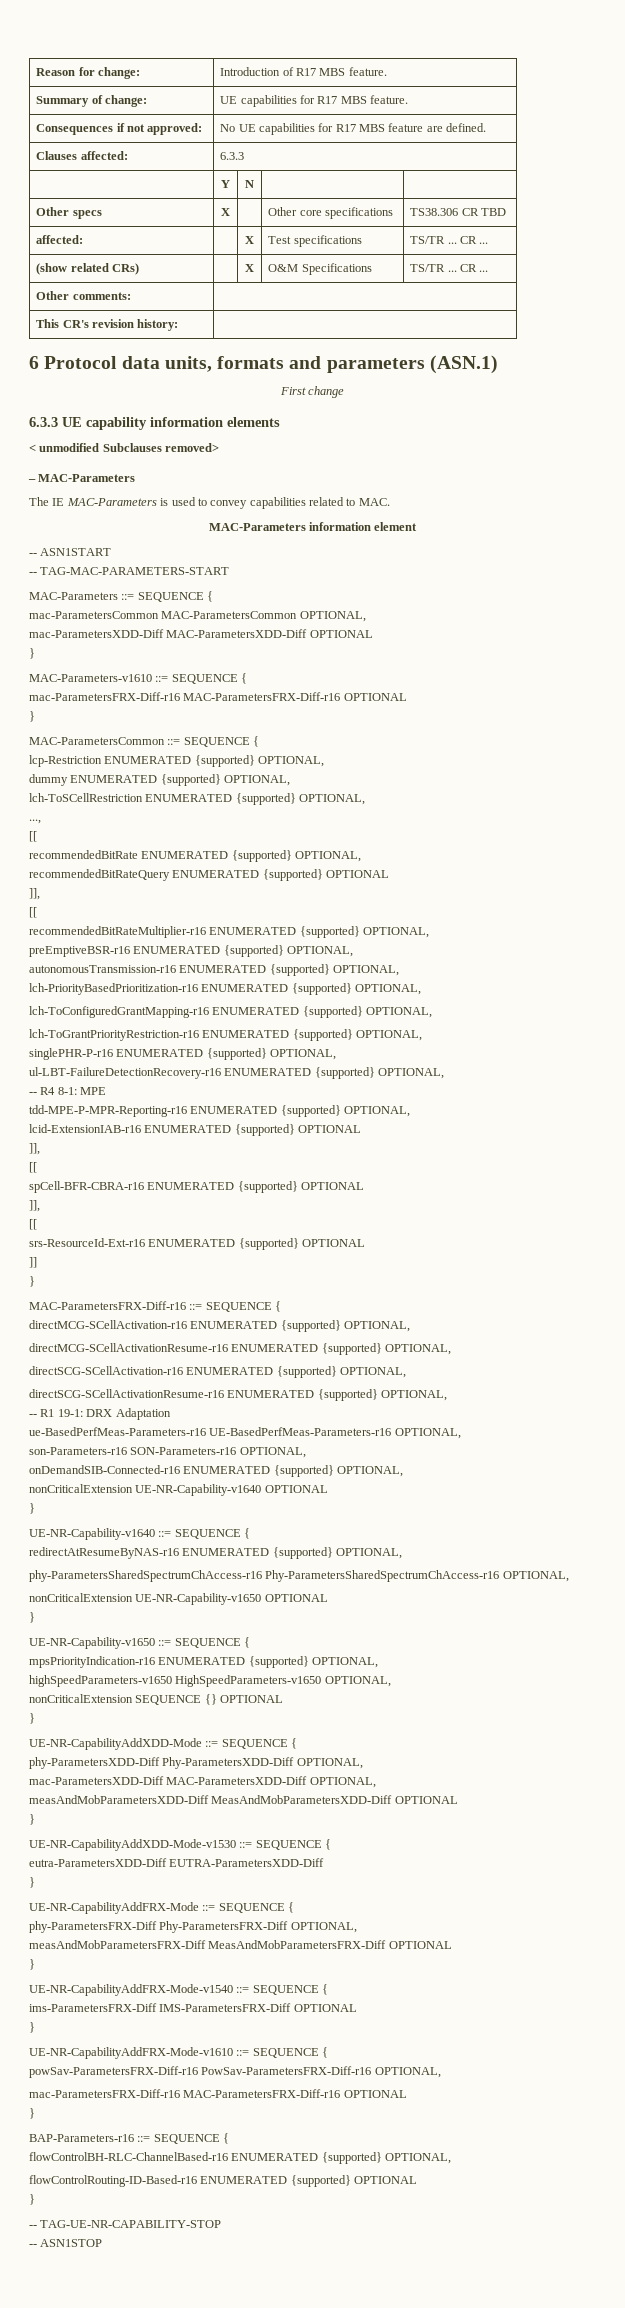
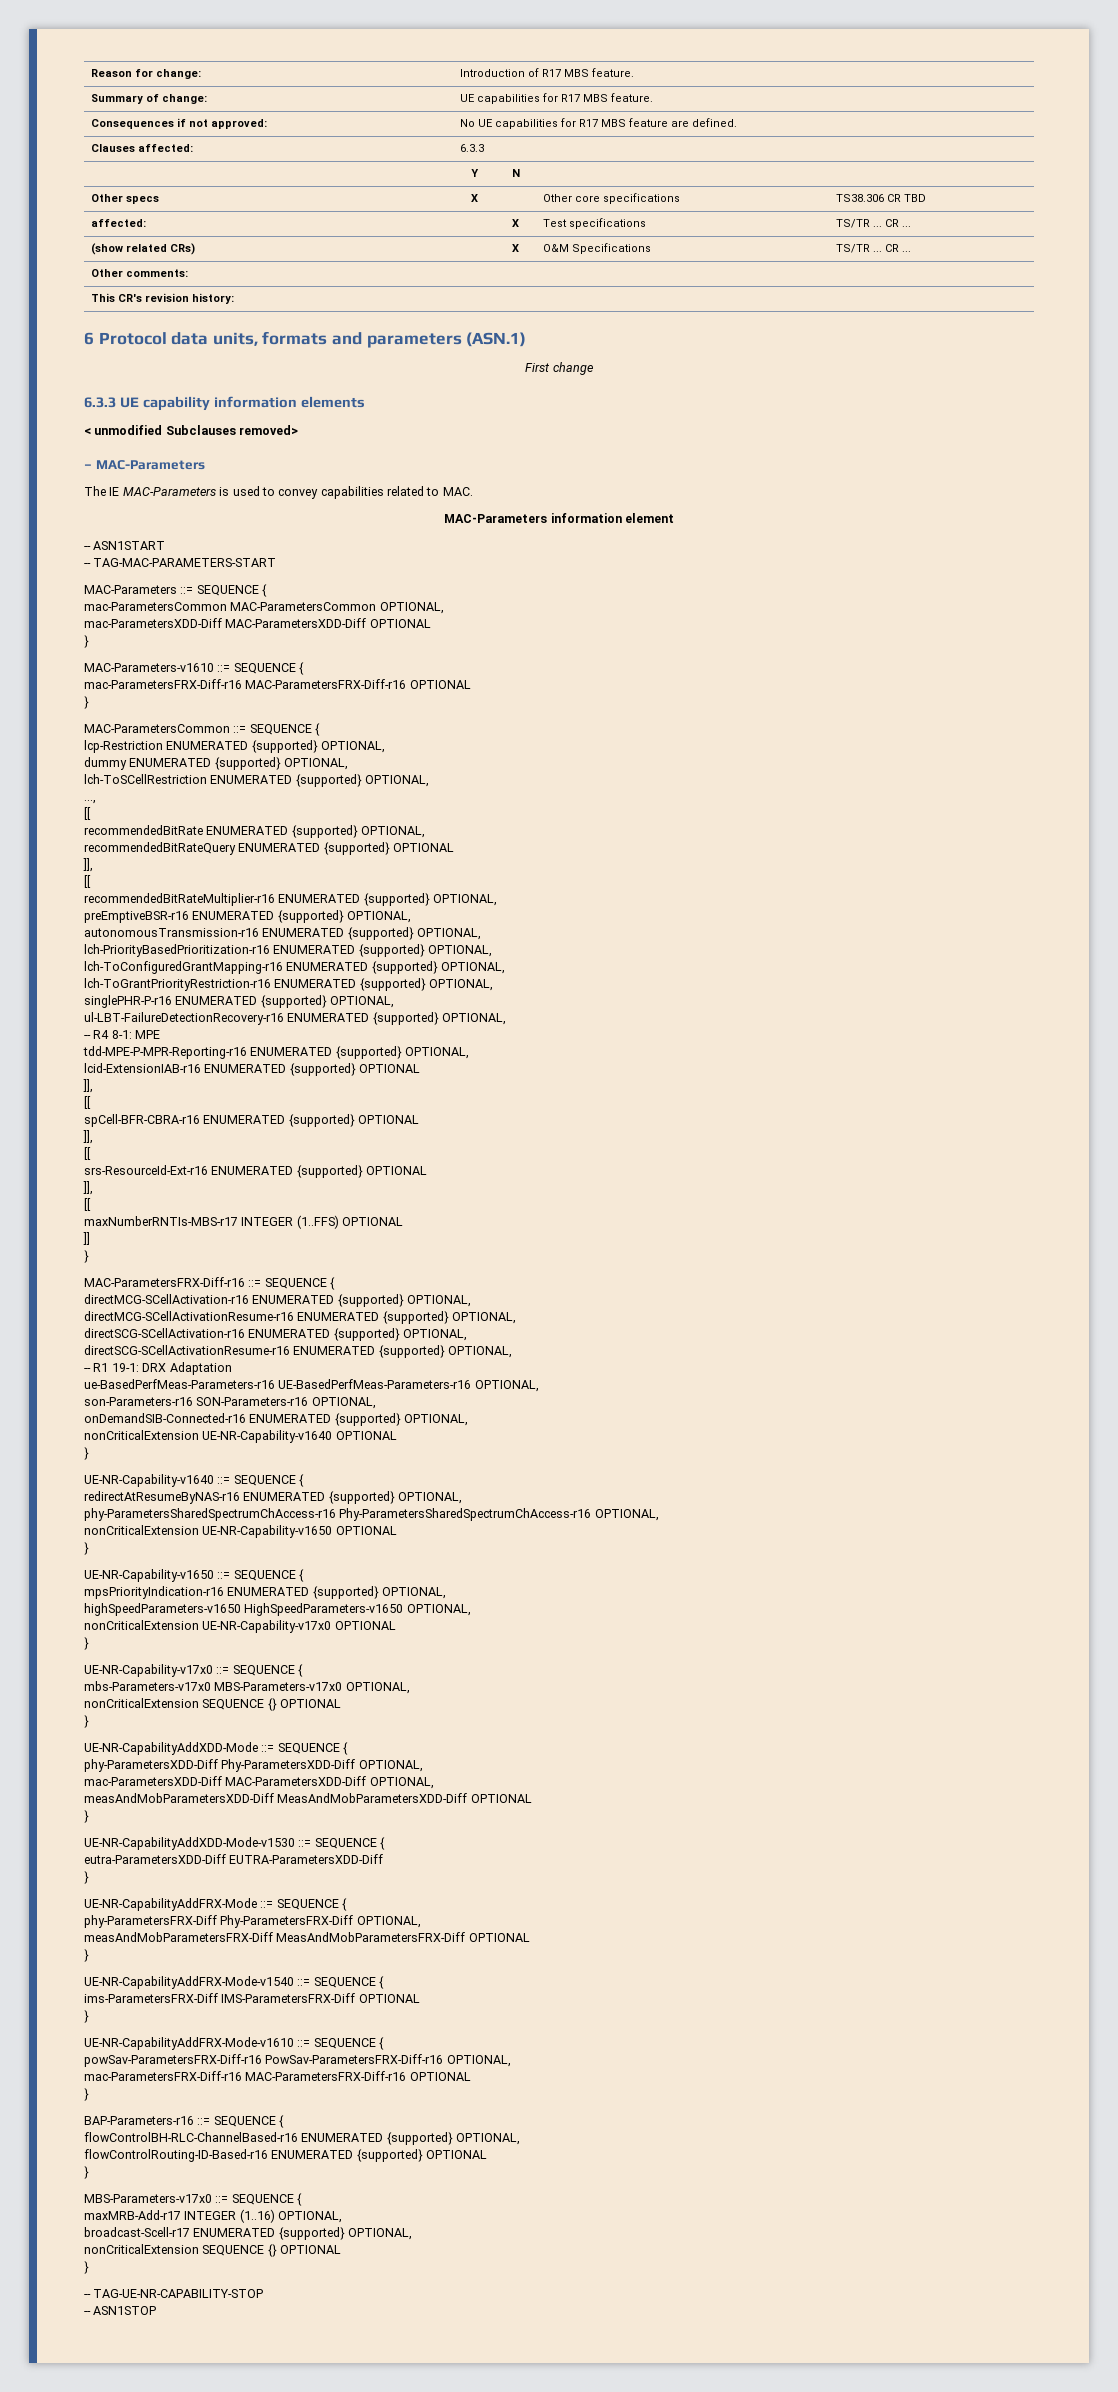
(366, 1243) none -> [83,1181,93,1195] [84,1198,91,1211] [84,1215,404,1229] // ]], // [[ // maxNumberRNTIs-MBS-r17 INTEGER (1..FFS) OPTIONAL
(391, 1681) none -> [84,1620,396,1633] [84,1637,89,1650] [84,1664,304,1677] [84,1681,410,1694] // nonCriticalExtension UE-NR-Capability-v17x0 OPTIONAL // } // UE-NR-Capability-v17x0 ::= SEQUENCE { // mbs-Parameters-v17x0 MBS-Parameters-v17x0 OPTIONAL,
(35, 2199) none -> [84,2193,303,2206] [84,2209,343,2223] [84,2227,413,2240] [84,2244,342,2257] [84,2261,89,2274] // MBS-Parameters-v17x0 ::= SEQUENCE { // maxMRB-Add-r17 INTEGER (1..16) OPTIONAL, // broadcast-Scell-r17 ENUMERATED {supported} OPTIONAL, // nonCriticalExtension SEQUENCE {} OPTIONAL // }

